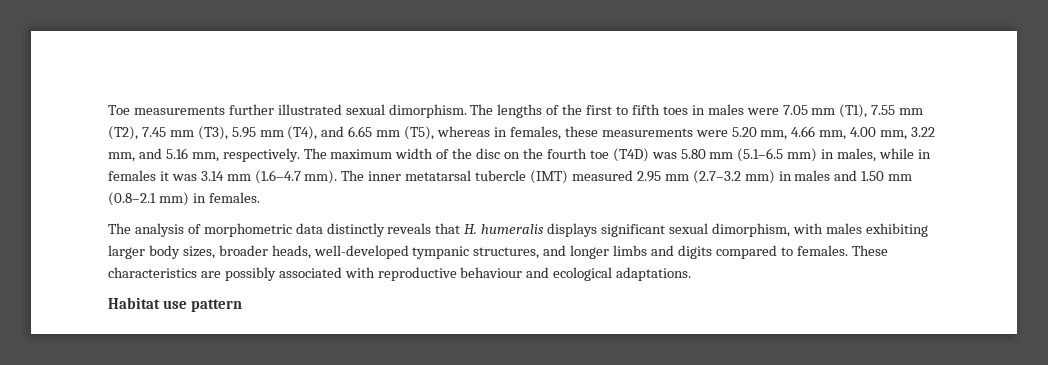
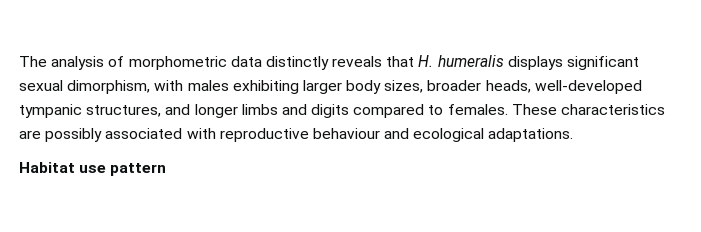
[108,104,924,118] [108,126,936,140] [108,148,931,162] [108,170,913,184] [108,192,260,206] Toe measurements further illustrated sexual dimorphism. The lengths of the first to fifth toes in males were 7.05 mm (T1), 7.55 mm (T2), 7.45 mm (T3), 5.95 mm (T4), and 6.65 mm (T5), whereas in females, these measurements were 5.20 mm, 4.66 mm, 4.00 mm, 3.22 mm, and 5.16 mm, respectively. The maximum width of the disc on the fourth toe (T4D) was 5.80 mm (5.1–6.5 mm) in males, while in females it was 3.14 mm (1.6–4.7 mm). The inner metatarsal tubercle (IMT) measured 2.95 mm (2.7–3.2 mm) in males and 1.50 mm (0.8–2.1 mm) in females. // -> (19, 61) none

